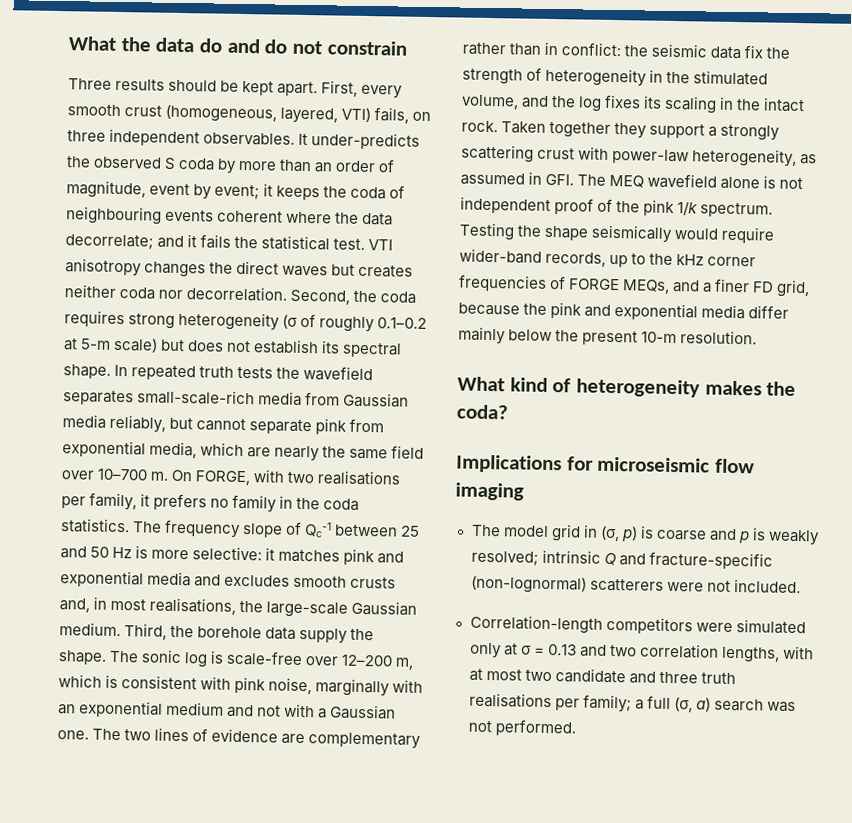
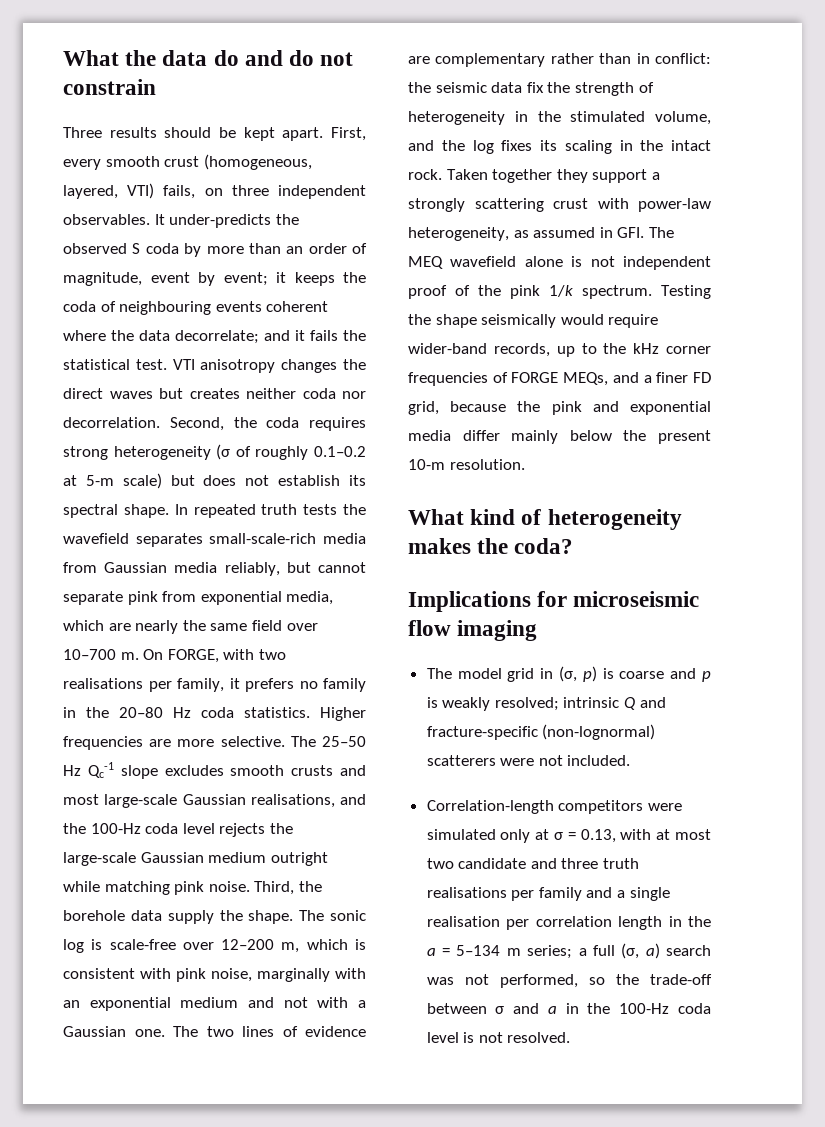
[323,498,360,511] [60,518,421,539] [60,545,405,566] [60,570,397,589] [59,596,418,618] [59,622,121,637] coda statistics. The frequency slope of Qc-1 between 25 and 50 Hz is more selective: it matches pink and exponential media and excludes smooth crusts and, in most realisations, the large-scale Gaussian medium. -> [119,707,366,721] [63,736,366,750] [63,762,366,779] [63,794,366,808] [63,823,293,837] [63,852,328,866] [63,881,250,895] 20–80 Hz coda statistics. Higher frequencies are more selective. The 25–50 Hz Qc-1 slope excludes smooth crusts and most large-scale Gaussian realisations, and the 100-Hz coda level rejects the large-scale Gaussian medium outright while matching pink noise.
[547,643,780,663] 0.13 and two correlation lengths, -> [580,829,616,843] 0.13,
[582,694,632,713] family; -> [538,887,670,901] [426,916,711,930] [426,945,573,959] family and a single realisation per correlation length in the a = 5–134 m series;
[494,719,577,737] performed. -> [499,974,712,988] [426,1003,711,1014] [426,1032,571,1043] performed, so the trade-off between σ and a in the 100-Hz coda level is not resolved.

